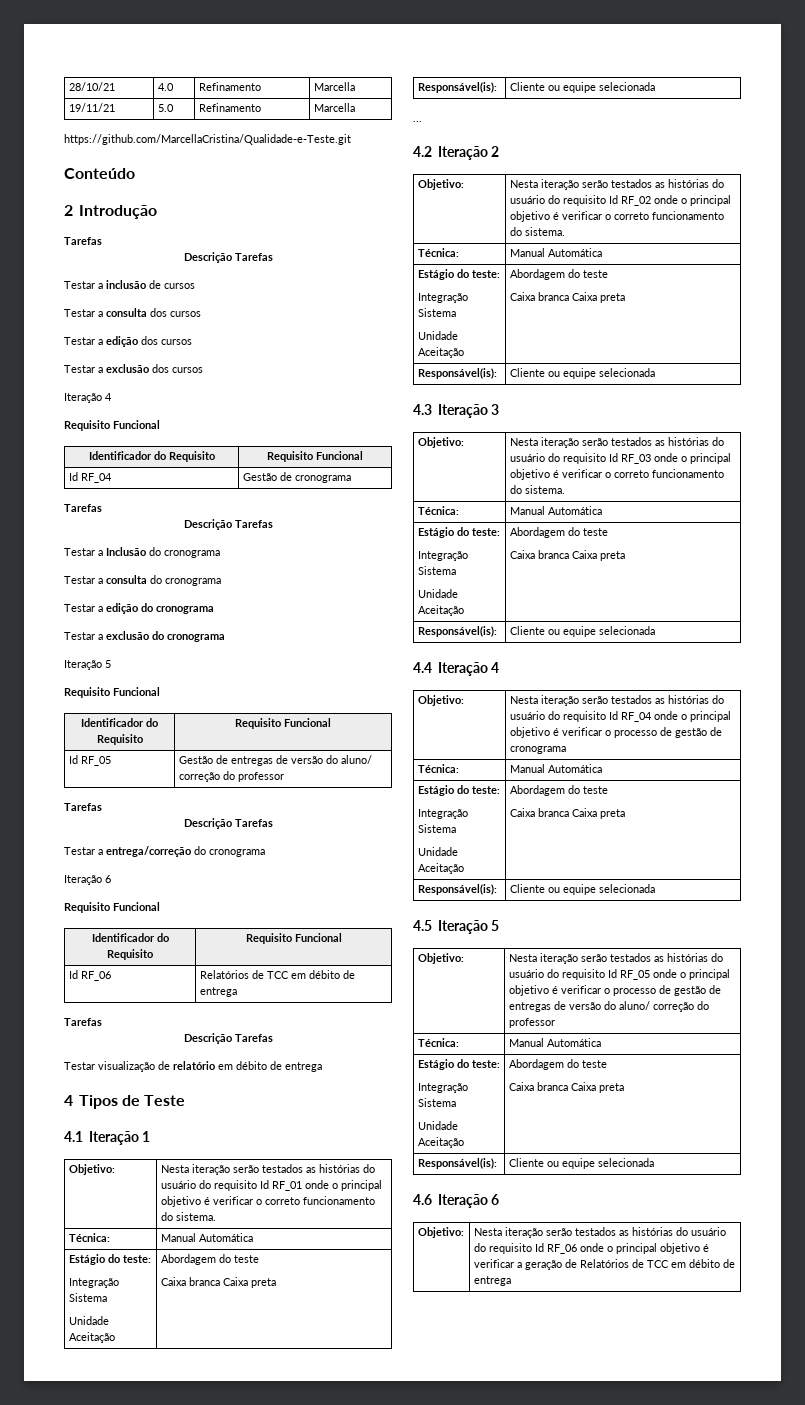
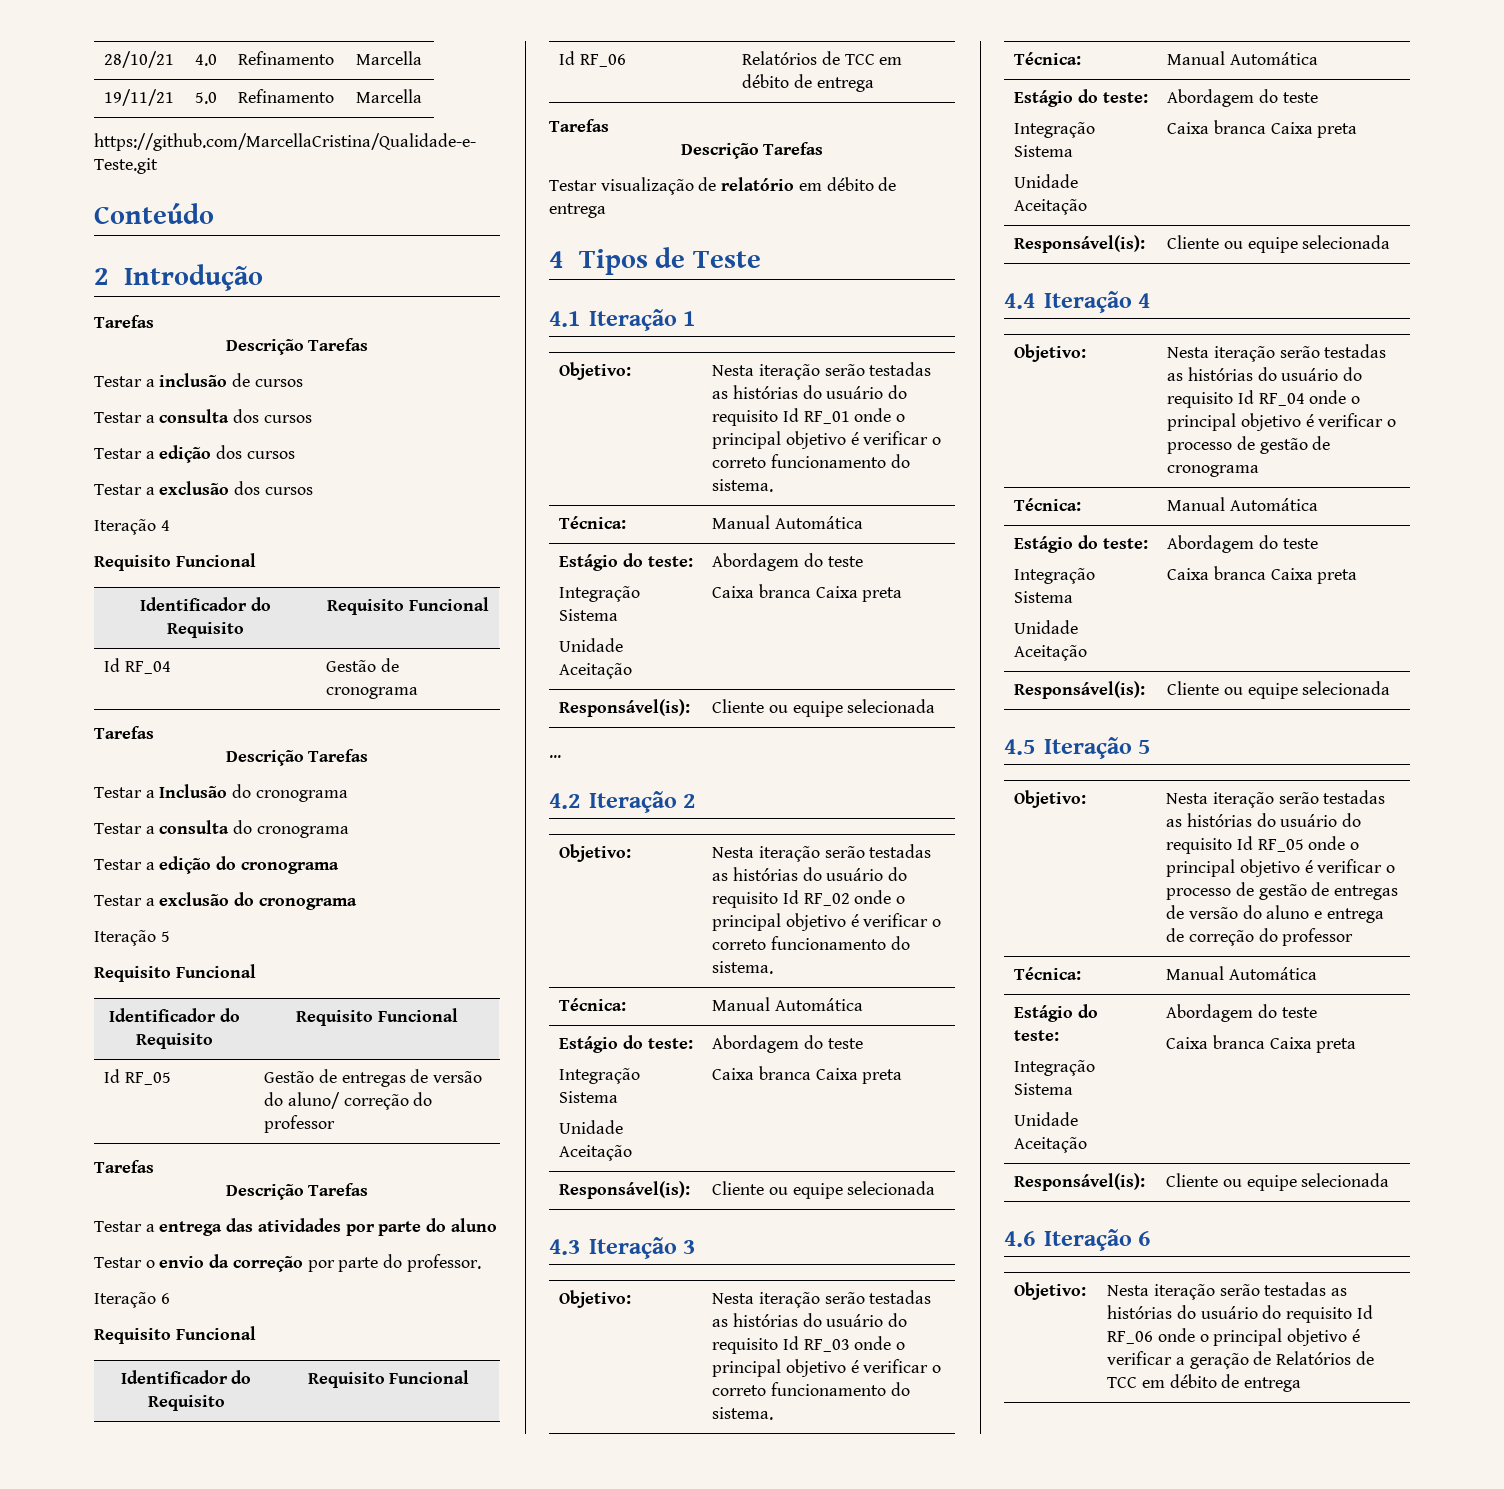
[106,846,265,857] entrega/correção do cronograma -> [159,1218,497,1236] [94,1254,481,1272] entrega das atividades por parte do aluno // Testar o envio da correção por parte do professor.
[261,1164,303,1173] testados -> [869,362,932,376] testadas
[610,179,652,188] testados -> [869,844,932,858] testadas
[610,437,652,446] testados -> [869,1290,932,1304] testadas
[610,695,652,704] testados -> [1324,344,1387,358] testadas
[609,953,651,962] testados -> [1323,790,1386,804] testadas
[618,1001,650,1010] aluno/ -> [1266,905,1384,923] [1166,928,1185,942] aluno e entrega de
[574,1227,616,1236] testados -> [1264,1282,1327,1296] testadas

